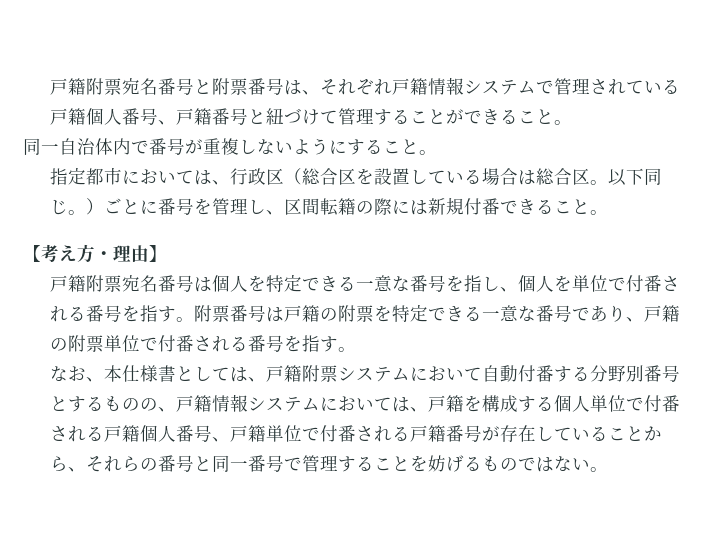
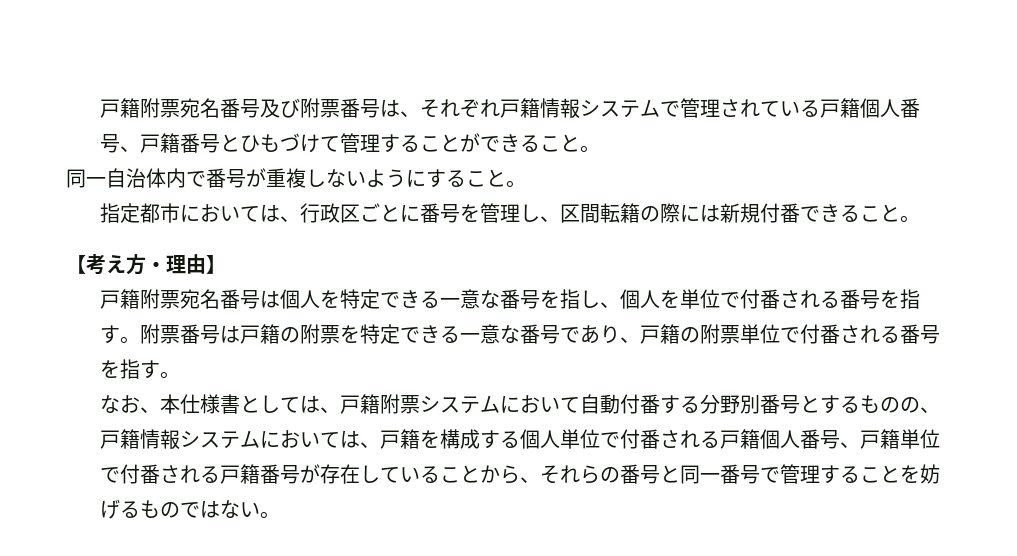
[50,78,213,95] 戸籍附票宛名番号と -> [100,98,301,118] 戸籍附票宛名番号及び
[266,108,285,125] 紐 -> [240,134,281,152] ひも
[284,168,663,186] [50,198,105,215] （総合区を設置している場合は総合区。以下同じ。） -> (361, 213) none

